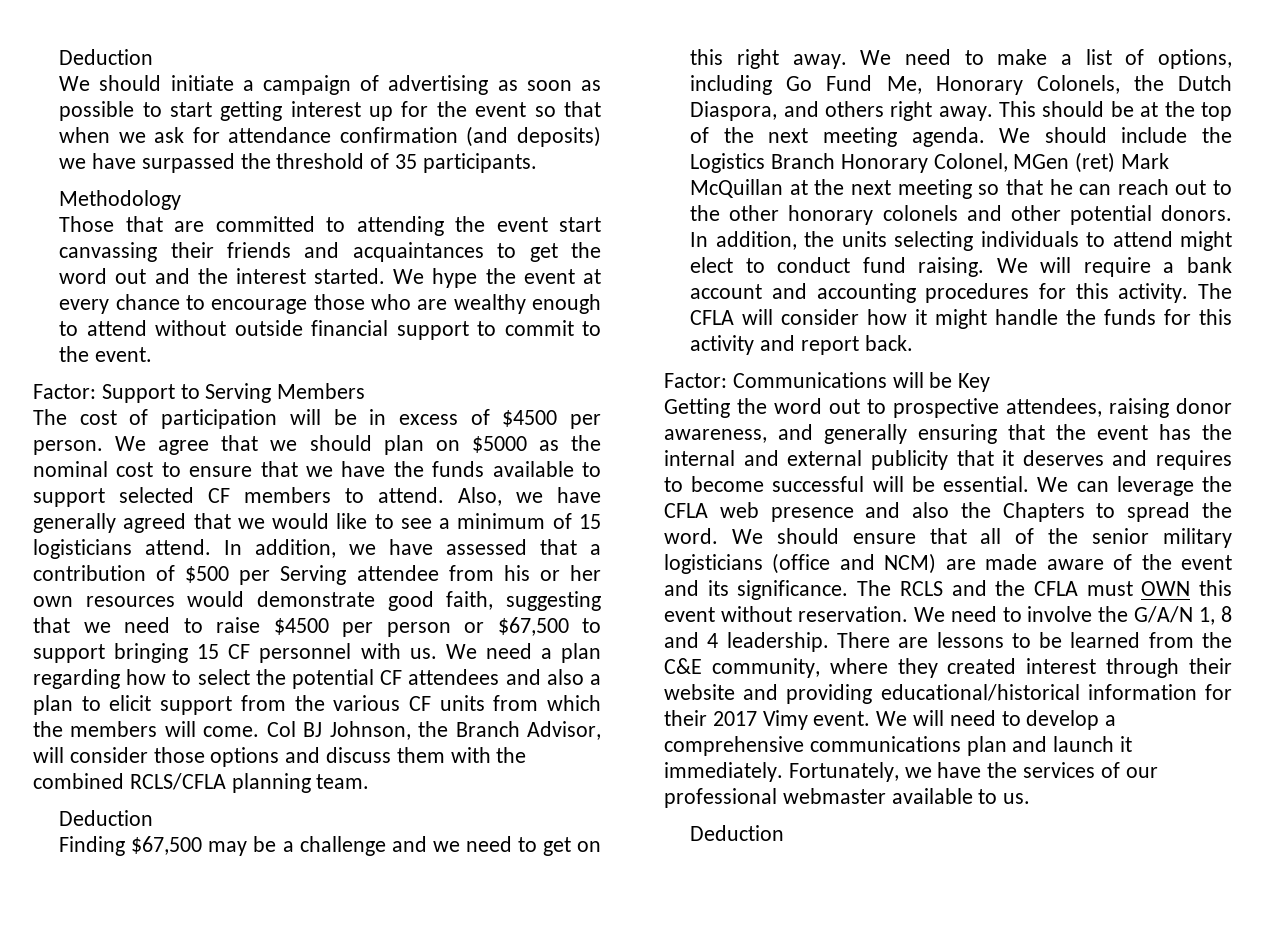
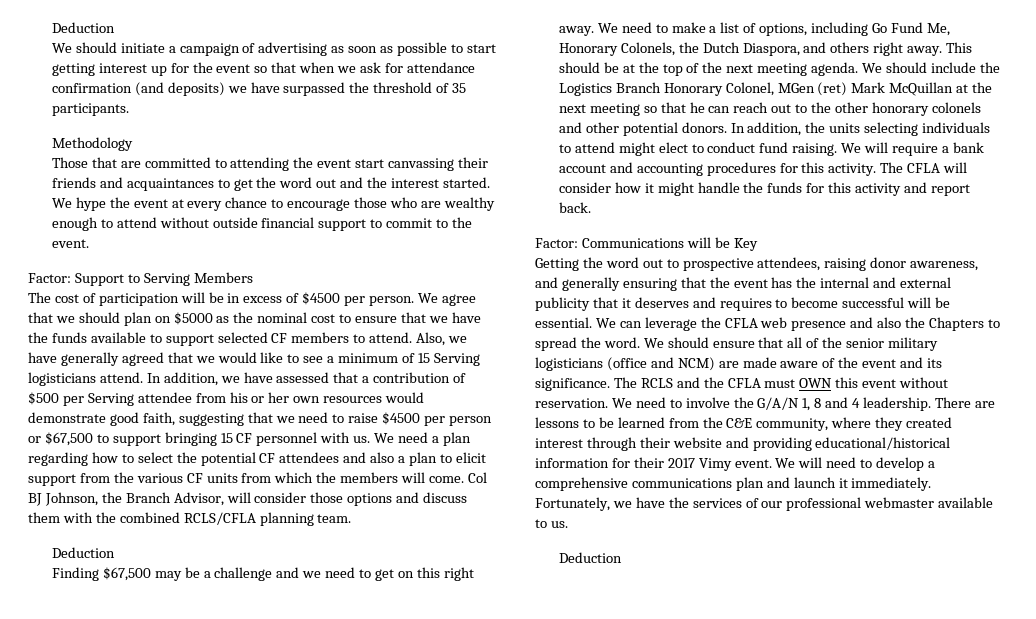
(601, 521) none -> [433,353,480,366] Serving

